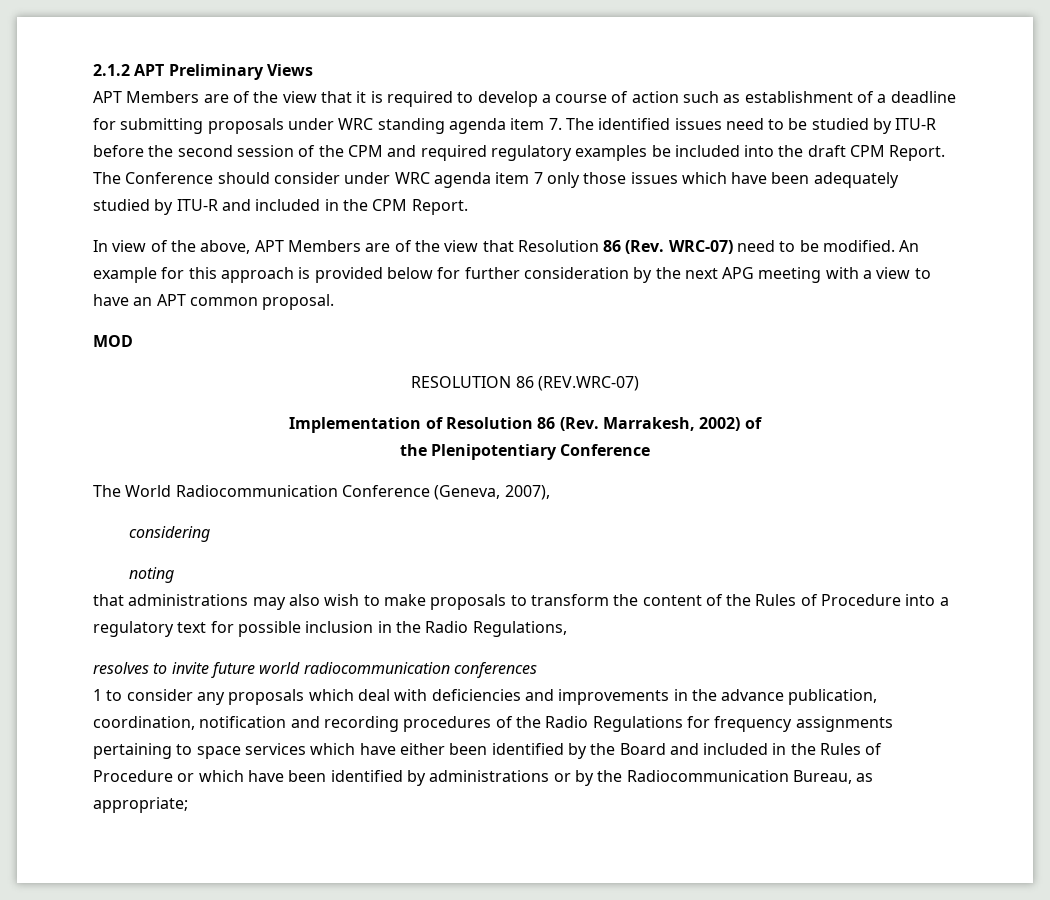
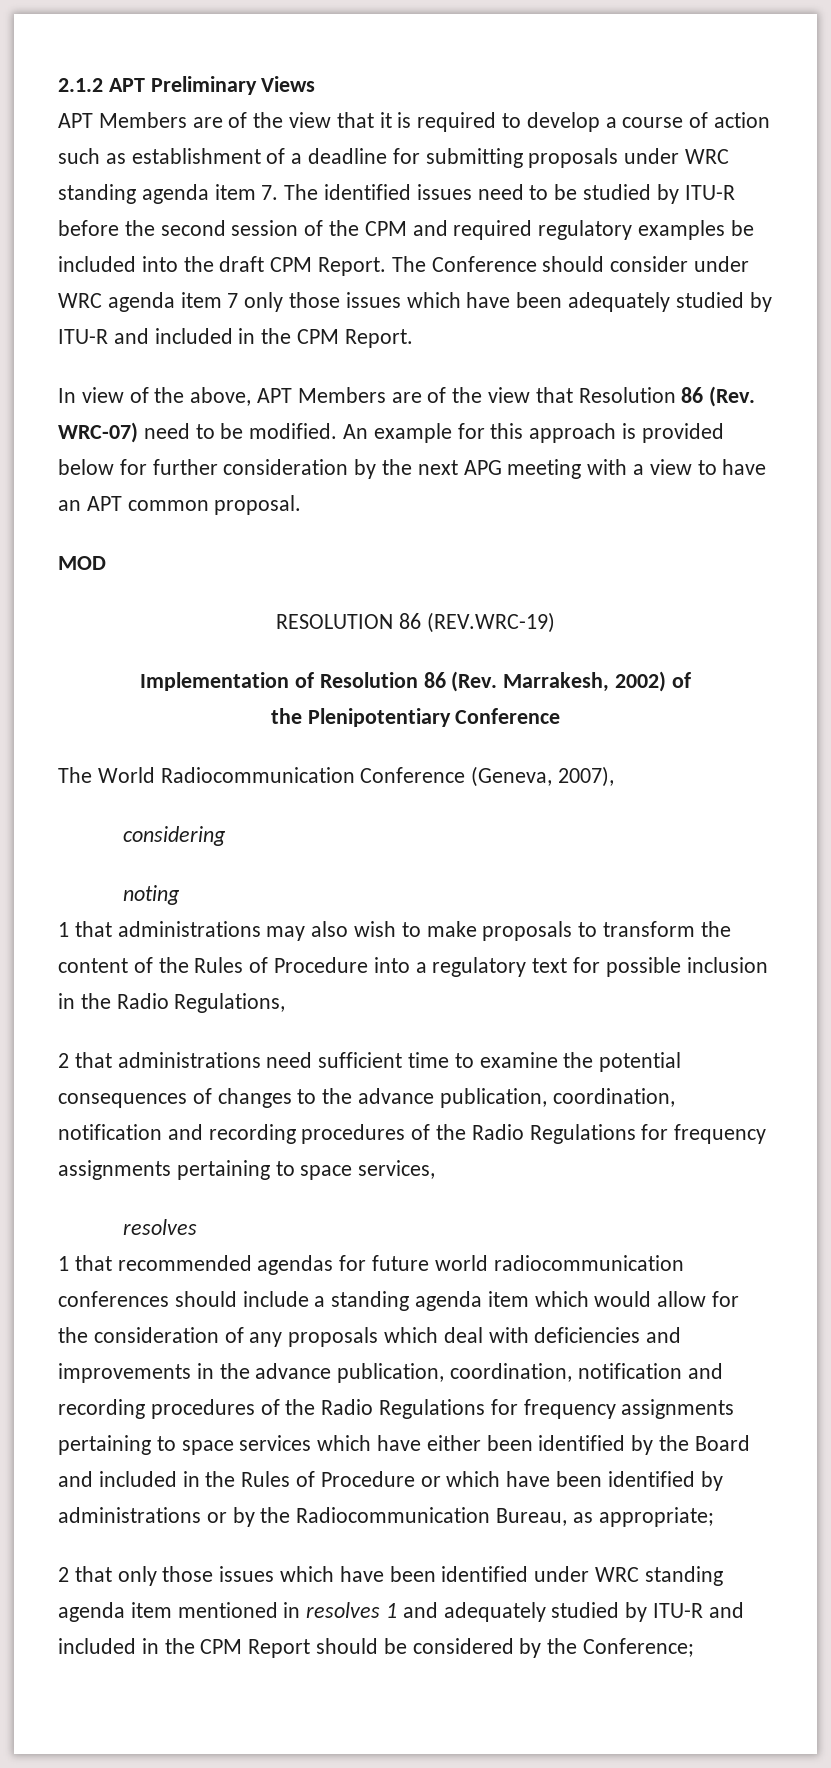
[537,376,639,391] (REV.WRC-07) -> [426,612,555,633] (REV.WRC-19)
(174, 575) none -> [58,922,69,937] 1
[93,662,537,678] [93,689,193,701] resolves to invite future world radiocommunication conferences // 1 to consider -> [58,1052,682,1072] [58,1088,675,1108] [58,1124,767,1144] [58,1160,436,1180] [123,1219,198,1235] [58,1255,684,1275] [58,1291,740,1311] [58,1327,244,1343] 2 that administrations need sufficient time to examine the potential consequences of changes to the advance publication, coordination, notification and recording procedures of the Radio Regulations for frequency assignments pertaining to space services, // resolves // 1 that recommended agendas for future world radiocommunication conferences should include a standing agenda item which would allow for the consideration of
(188, 805) none -> [58,1566,723,1586] [58,1602,744,1622] [58,1638,695,1658] // 2 that only those issues which have been identified under WRC standing agenda item mentioned in resolves 1 and adequately studied by ITU-R and included in the CPM Report should be considered by the Conference;

